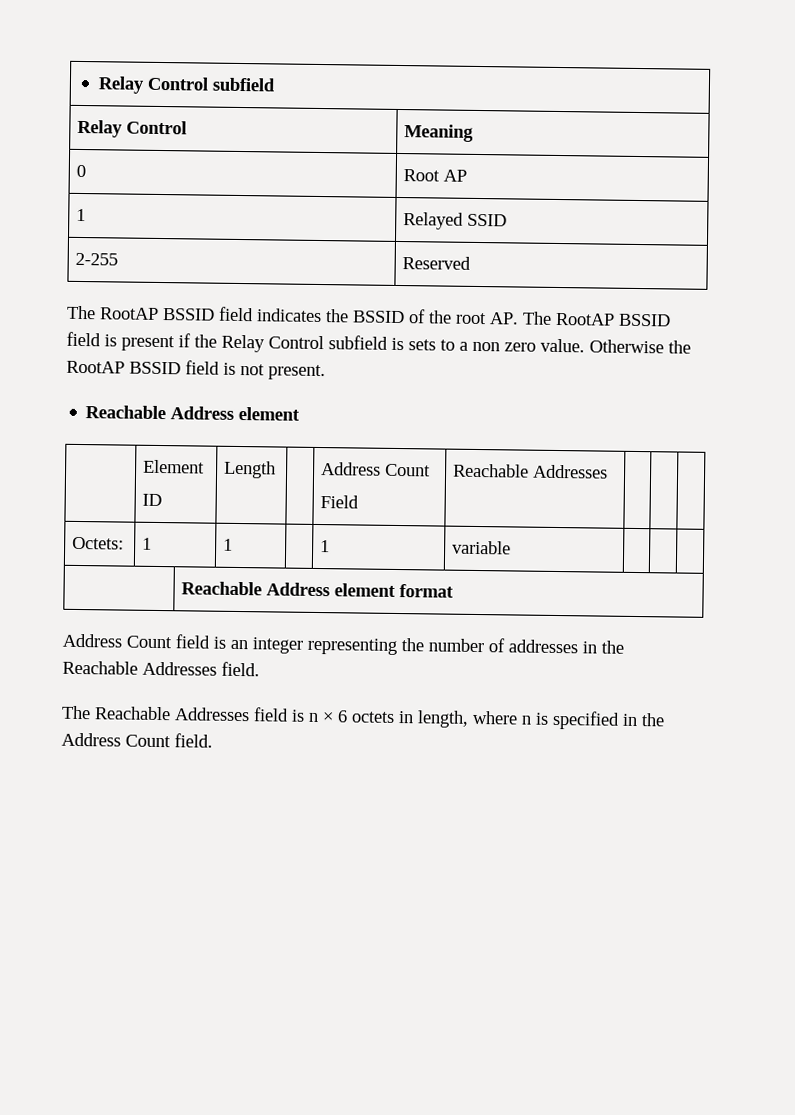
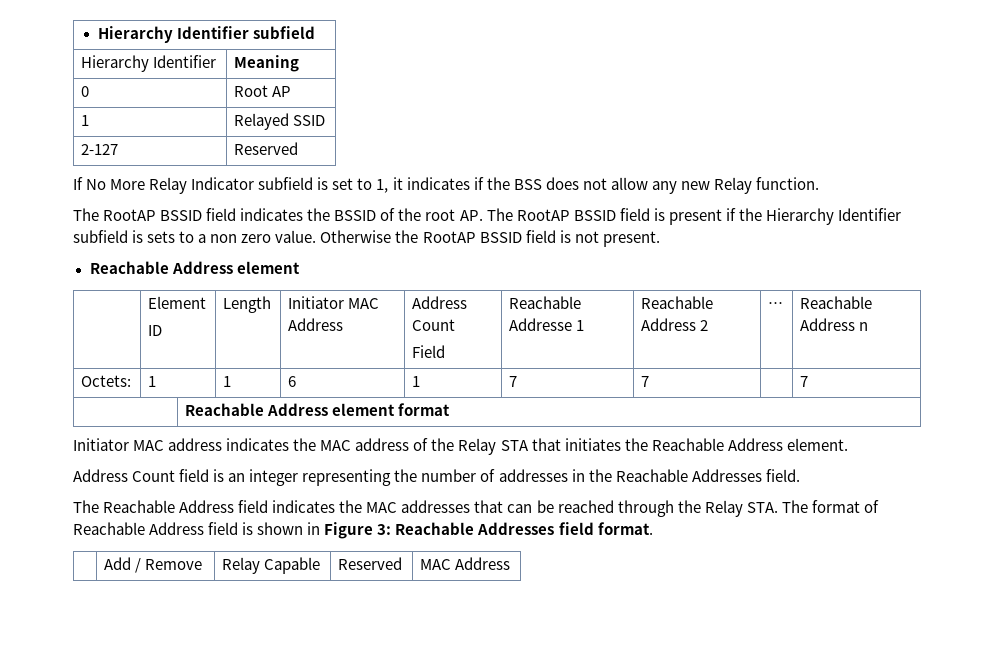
[97,76,209,94] Relay Control -> [97,26,249,43] Hierarchy Identifier
[77,119,188,138] Relay Control -> [81,55,217,72] Hierarchy Identifier
[75,252,119,266] [402,256,472,270] 2-255 | Reserved -> [81,144,119,155] [234,142,299,155] [73,177,820,194] 2-127 | Reserved // If No More Relay Indicator subfield is set to 1, it indicates if the BSS does not allow any new Relay function.
[221,334,324,353] Relay Control -> [765,208,901,225] Hierarchy Identifier
(277, 469) none -> [288,296,380,309] [288,318,344,331] Initiator MAC Address
[533,464,609,479] Addresses | | | -> [509,318,585,331] [641,296,714,309] [641,318,709,331] [768,302,784,309] [800,296,873,309] [800,318,869,331] Addresse 1 | Reachable Address 2 | … | Reachable Address n
[320,540,331,553] [452,540,512,555] | 1 | variable | | | -> [288,376,297,387] [412,376,421,387] [509,376,518,387] [641,376,650,387] [800,376,809,387] 6 | 1 | 7 | 7 | | 7
(455, 591) none -> [73,438,848,455] // Initiator MAC address indicates the MAC address of the Relay STA that initiates the Reachable Address element.
[174,707,665,730] [61,732,213,748] Addresses field is n × 6 octets in length, where n is specified in the Address Count field. -> [179,500,879,517] [73,522,653,539] [104,557,203,573] [222,557,321,574] [338,557,403,570] [420,557,511,570] Address field indicates the MAC addresses that can be reached through the Relay STA. The format of Reachable Address field is shown in Figure 3: Reachable Addresses field format. // | Add / Remove | Relay Capable | Reserved | MAC Address

